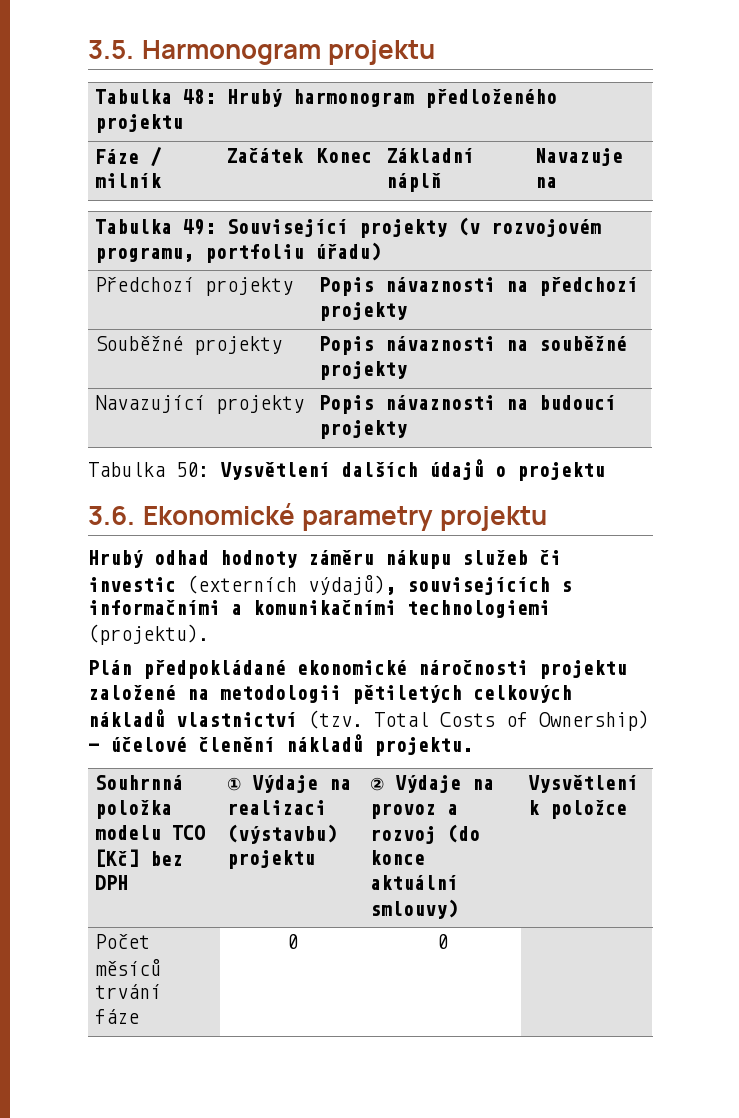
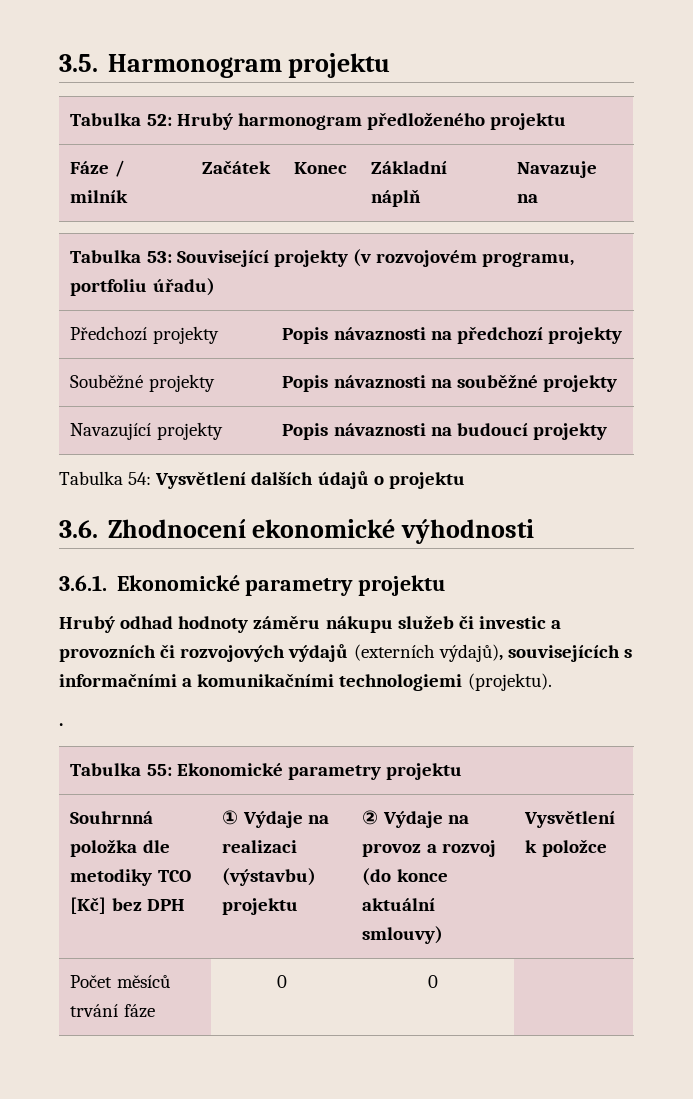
[182,89,216,104] 48: -> [146,114,172,126] 52:
[182,219,216,235] 49: -> [146,251,172,263] 53:
[176,462,209,477] 50: -> [128,472,152,485] 54:
(135, 515) none -> [107,519,535,544] [59,575,107,591] Zhodnocení ekonomické výhodnosti // 3.6.1.
(176, 584) none -> [551,620,562,629] [59,644,349,662] a provozních či rozvojových výdajů
[88,660,627,679] [88,685,572,704] [88,709,649,731] [88,734,473,756] Plán předpokládané ekonomické náročnosti projektu založené na metodologii pětiletých celkových nákladů vlastnictví (tzv. Total Costs of Ownership) - účelové členění nákladů projektu. -> [59,723,63,726] [70,763,462,780] . // Tabulka 55: Ekonomické parametry projektu
[94,825,161,840] modelu -> [142,840,170,853] [70,869,153,886] dle metodiky

